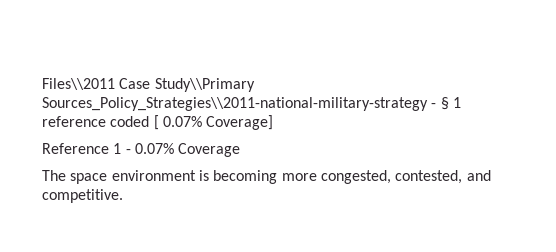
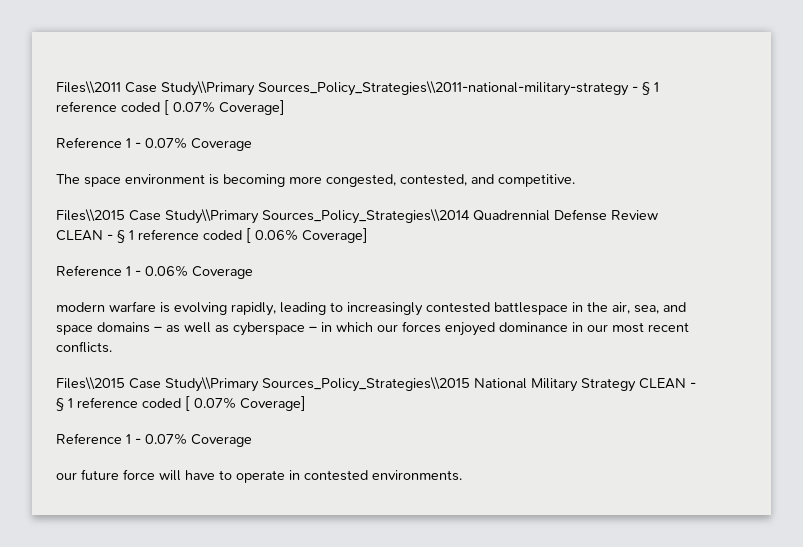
(123, 196) none -> [56,209,658,224] [56,228,368,243] [56,265,253,279] [56,301,686,316] [56,321,689,336] [56,341,112,353] [56,377,696,392] [56,396,306,411] [56,433,252,447] [56,469,462,483] // Files\\2015 Case Study\\Primary Sources_Policy_Strategies\\2014 Quadrennial Defense Review CLEAN - § 1 reference coded [ 0.06% Coverage] // Reference 1 - 0.06% Coverage // modern warfare is evolving rapidly, leading to increasingly contested battlespace in the air, sea, and space domains – as well as cyberspace – in which our forces enjoyed dominance in our most recent conflicts. // Files\\2015 Case Study\\Primary Sources_Policy_Strategies\\2015 National Military Strategy CLEAN - § 1 reference coded [ 0.07% Coverage] // Reference 1 - 0.07% Coverage // our future force will have to operate in contested environments.

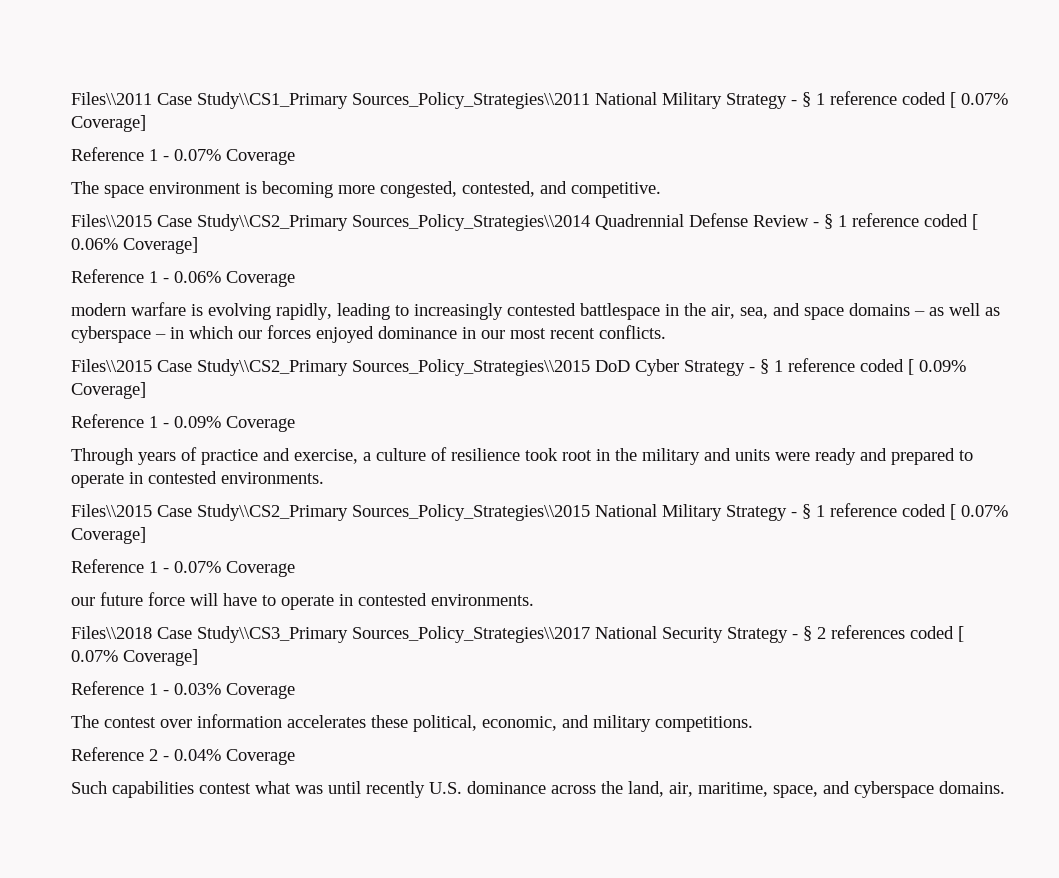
[161,81,629,96] Study\\Primary Sources_Policy_Strategies\\2011-national-military-strategy -> [197,92,787,109] Study\\CS1_Primary Sources_Policy_Strategies\\2011 National Military Strategy
[165,209,259,224] Study\\Primary -> [197,214,348,231] Study\\CS2_Primary
[56,230,103,241] CLEAN -> (809, 221) none
[165,377,259,392] Study\\Primary -> [197,358,966,376] [71,382,146,399] [71,414,295,432] [71,447,973,465] [71,471,324,488] [71,504,348,521] Study\\CS2_Primary Sources_Policy_Strategies\\2015 DoD Cyber Strategy - § 1 reference coded [ 0.09% Coverage] // Reference 1 - 0.09% Coverage // Through years of practice and exercise, a culture of resilience took root in the military and units were ready and prepared to operate in contested environments. // Files\\2015 Case Study\\CS2_Primary
[639,378,686,389] CLEAN -> (787, 513) none
(462, 475) none -> [71,625,964,643] [71,649,198,666] [71,681,295,699] [71,714,753,732] [71,747,295,765] [71,781,1005,798] // Files\\2018 Case Study\\CS3_Primary Sources_Policy_Strategies\\2017 National Security Strategy - § 2 references coded [ 0.07% Coverage] // Reference 1 - 0.03% Coverage // The contest over information accelerates these political, economic, and military competitions. // Reference 2 - 0.04% Coverage // Such capabilities contest what was until recently U.S. dominance across the land, air, maritime, space, and cyberspace domains.

